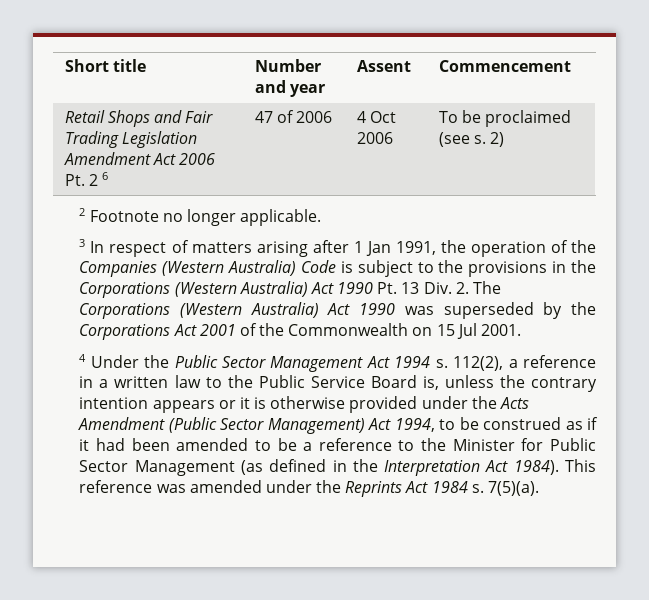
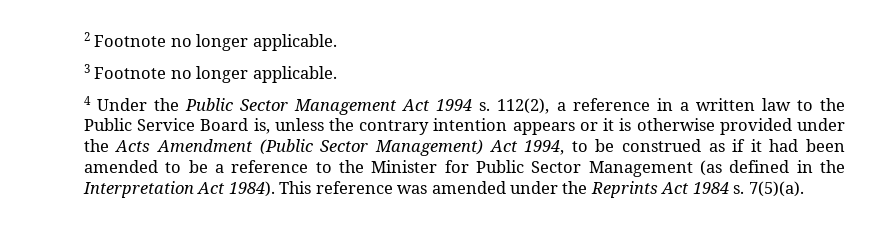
[64,59,146,72] [254,59,321,72] [254,80,325,97] [356,60,411,72] [438,60,571,72] [64,110,214,127] [64,131,197,148] [63,152,215,165] [64,172,108,186] [254,110,332,123] [356,111,396,123] [356,132,393,144] [438,110,571,127] [438,132,504,147] Short title | Number and year | Assent | Commencement // Retail Shops and Fair Trading Legislation Amendment Act 2006 Pt. 2 6 | 47 of 2006 | 4 Oct 2006 | To be proclaimed (see s. 2) // -> (83, 36) none
[90,240,597,257] [79,260,597,277] [79,281,502,298] [79,302,596,319] [79,323,522,340] In respect of matters arising after 1 Jan 1991, the operation of the Companies (Western Australia) Code is subject to the provisions in the Corporations (Western Australia) Act 1990 Pt. 13 Div. 2. The Corporations (Western Australia) Act 1990 was superseded by the Corporations Act 2001 of the Commonwealth on 15 Jul 2001. -> [94,66,337,83] Footnote no longer applicable.

